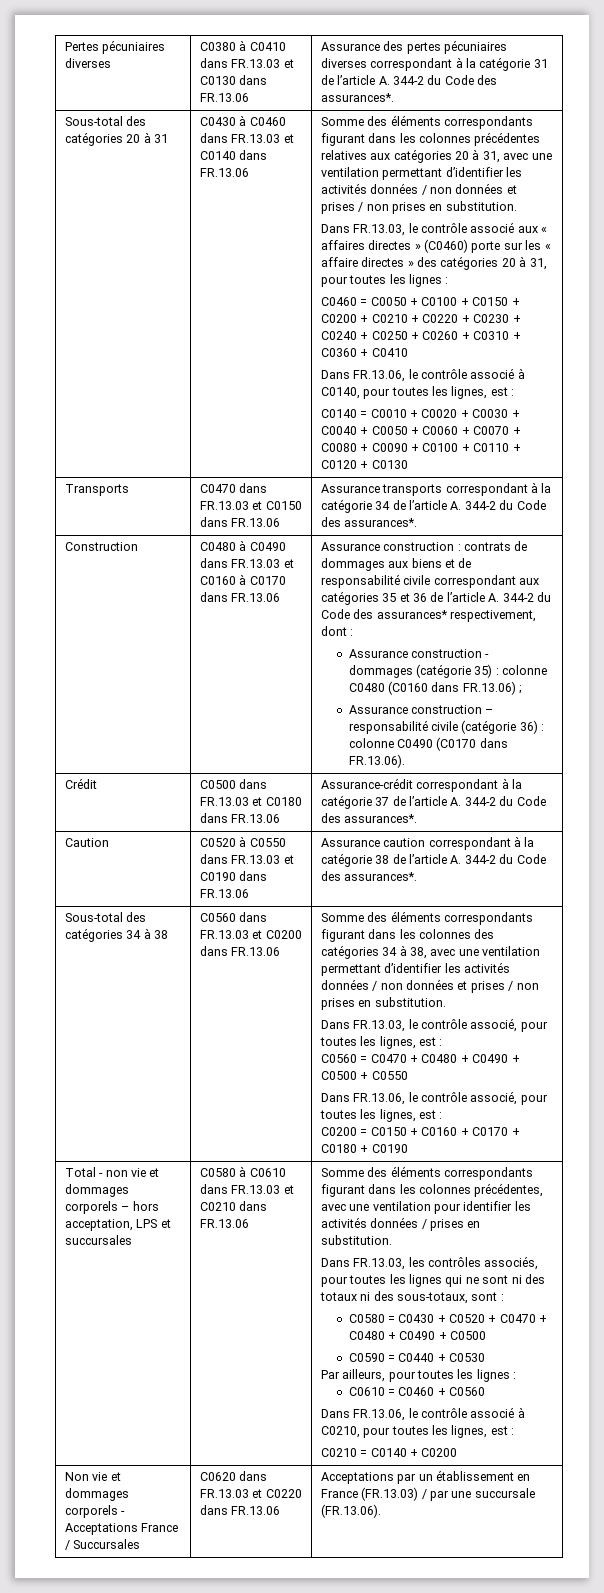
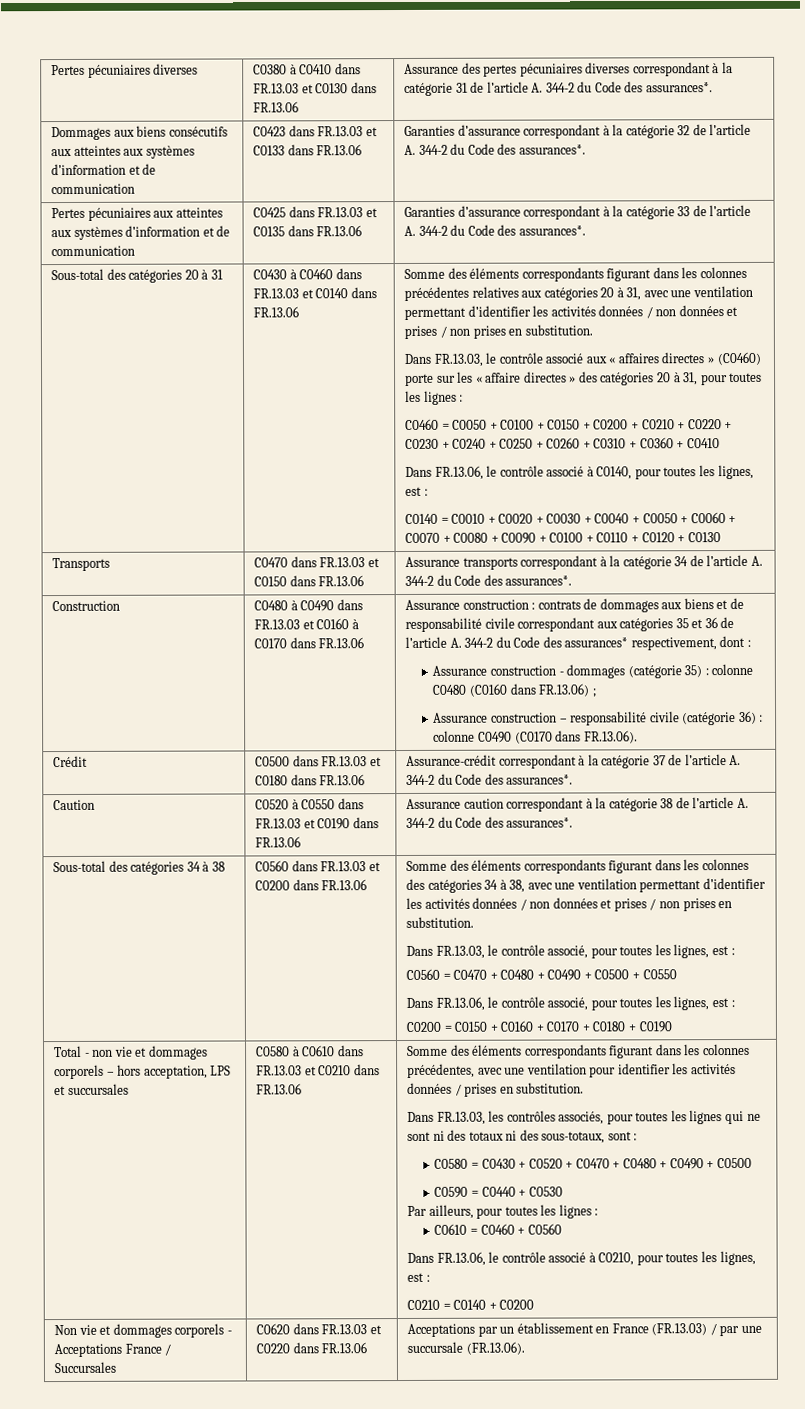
(394, 97) none -> [51,125,228,141] [51,145,195,159] [51,163,157,176] [51,183,136,195] [253,125,378,137] [253,144,363,156] [404,123,752,139] [404,143,586,155] [51,207,223,221] [51,225,231,240] [51,245,136,257] [253,206,378,218] [253,225,363,237] [404,204,752,220] [404,224,586,236] // Dommages aux biens consécutifs aux atteintes aux systèmes d’information et de communication | C0423 dans FR.13.03 et C0133 dans FR.13.06 | Garanties d’assurance correspondant à la catégorie 32 de l’article A. 344-2 du Code des assurances*. // Pertes pécuniaires aux atteintes aux systèmes d’information et de communication | C0425 dans FR.13.03 et C0135 dans FR.13.06 | Garanties d’assurance correspondant à la catégorie 33 de l’article A. 344-2 du Code des assurances*.

